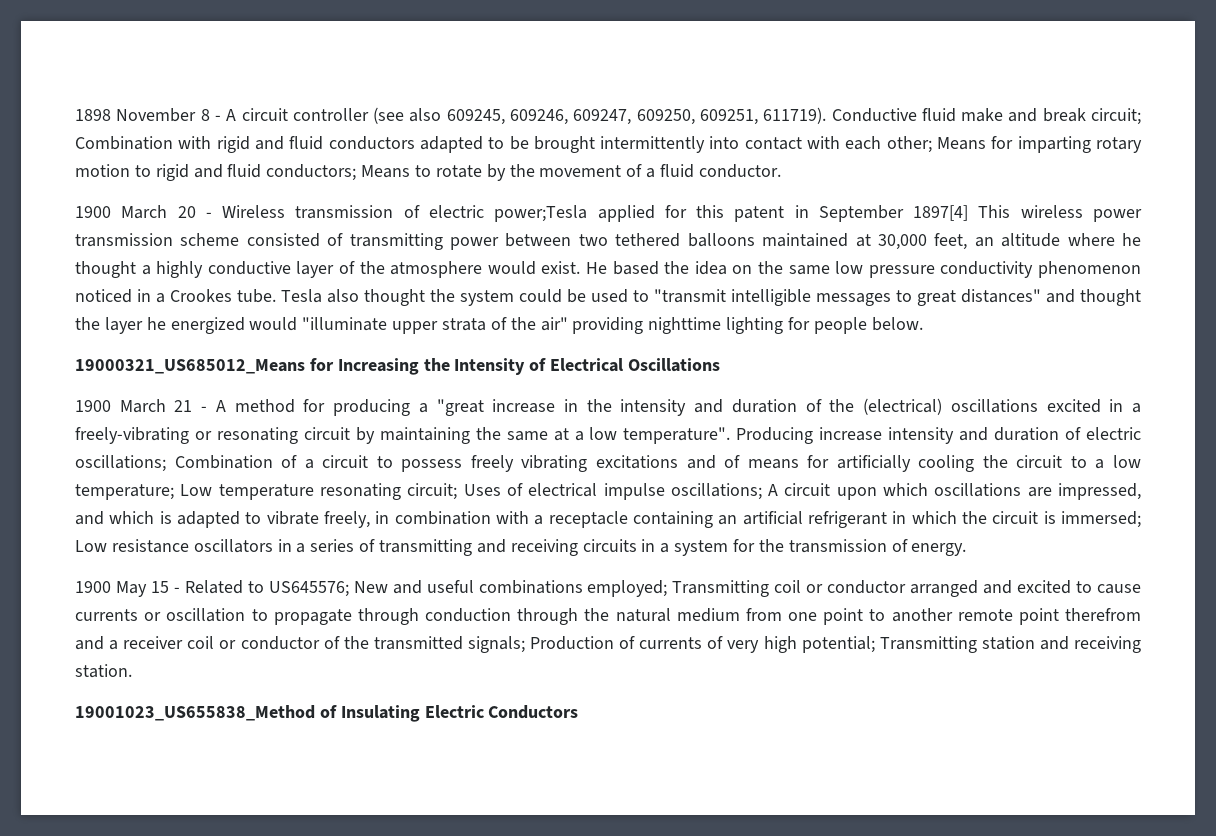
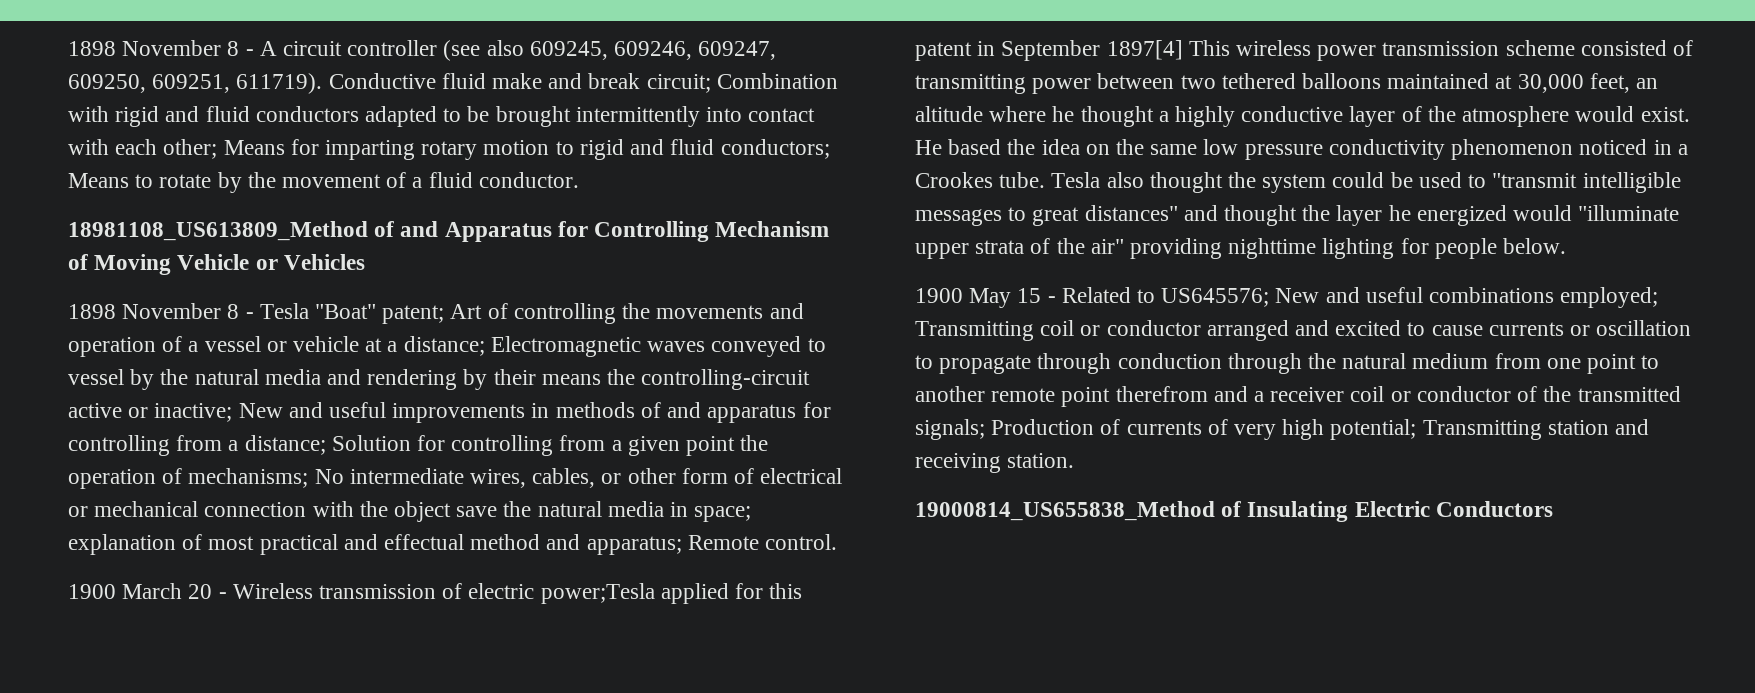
(781, 171) none -> [68,221,830,242] [68,254,365,275] [68,303,804,324] [68,336,826,357] [68,369,811,390] [68,402,831,423] [68,435,769,456] [68,468,843,489] [68,501,752,522] [68,534,838,555] // 18981108_US613809_Method of and Apparatus for Controlling Mechanism of Moving Vehicle or Vehicles // 1898 November 8 - Tesla "Boat" patent; Art of controlling the movements and operation of a vessel or vehicle at a distance; Electromagnetic waves conveyed to vessel by the natural media and rendering by their means the controlling-circuit active or inactive; New and useful improvements in methods of and apparatus for controlling from a distance; Solution for controlling from a given point the operation of mechanisms; No intermediate wires, cables, or other form of electrical or mechanical connection with the object save the natural media in space; explanation of most practical and effectual method and apparatus; Remote control.
[75,358,721,375] [75,398,1142,416] [75,427,1142,444] [75,455,1141,472] [75,483,1141,500] [75,511,1142,528] [75,539,967,556] // 19000321_US685012_Means for Increasing the Intensity of Electrical Oscillations // 1900 March 21 - A method for producing a "great increase in the intensity and duration of the (electrical) oscillations excited in a freely-vibrating or resonating circuit by maintaining the same at a low temperature". Producing increase intensity and duration of electric oscillations; Combination of a circuit to possess freely vibrating excitations and of means for artificially cooling the circuit to a low temperature; Low temperature resonating circuit; Uses of electrical impulse oscillations; A circuit upon which oscillations are impressed, and which is adapted to vibrate freely, in combination with a receptacle containing an artificial refrigerant in which the circuit is immersed; Low resistance oscillators in a series of transmitting and receiving circuits in a system for the transmission of energy. -> (1567, 246) none
[75,705,315,721] 19001023_US655838_Method -> [915,501,1215,521] 19000814_US655838_Method

